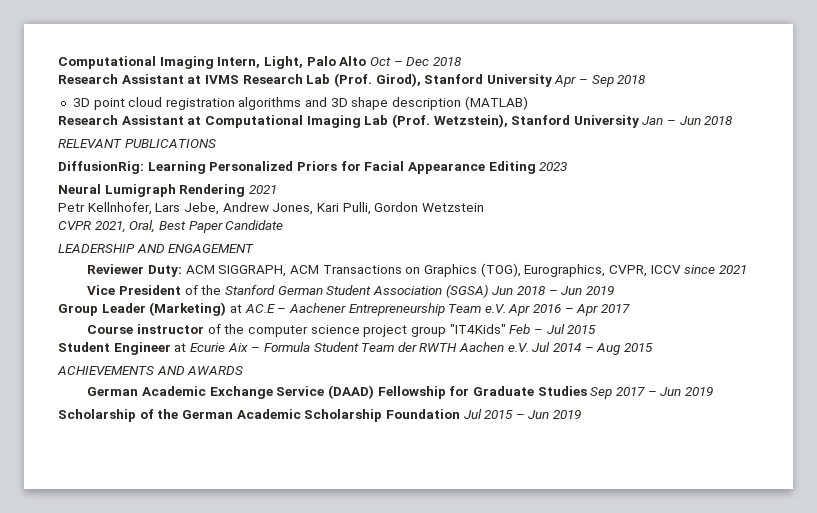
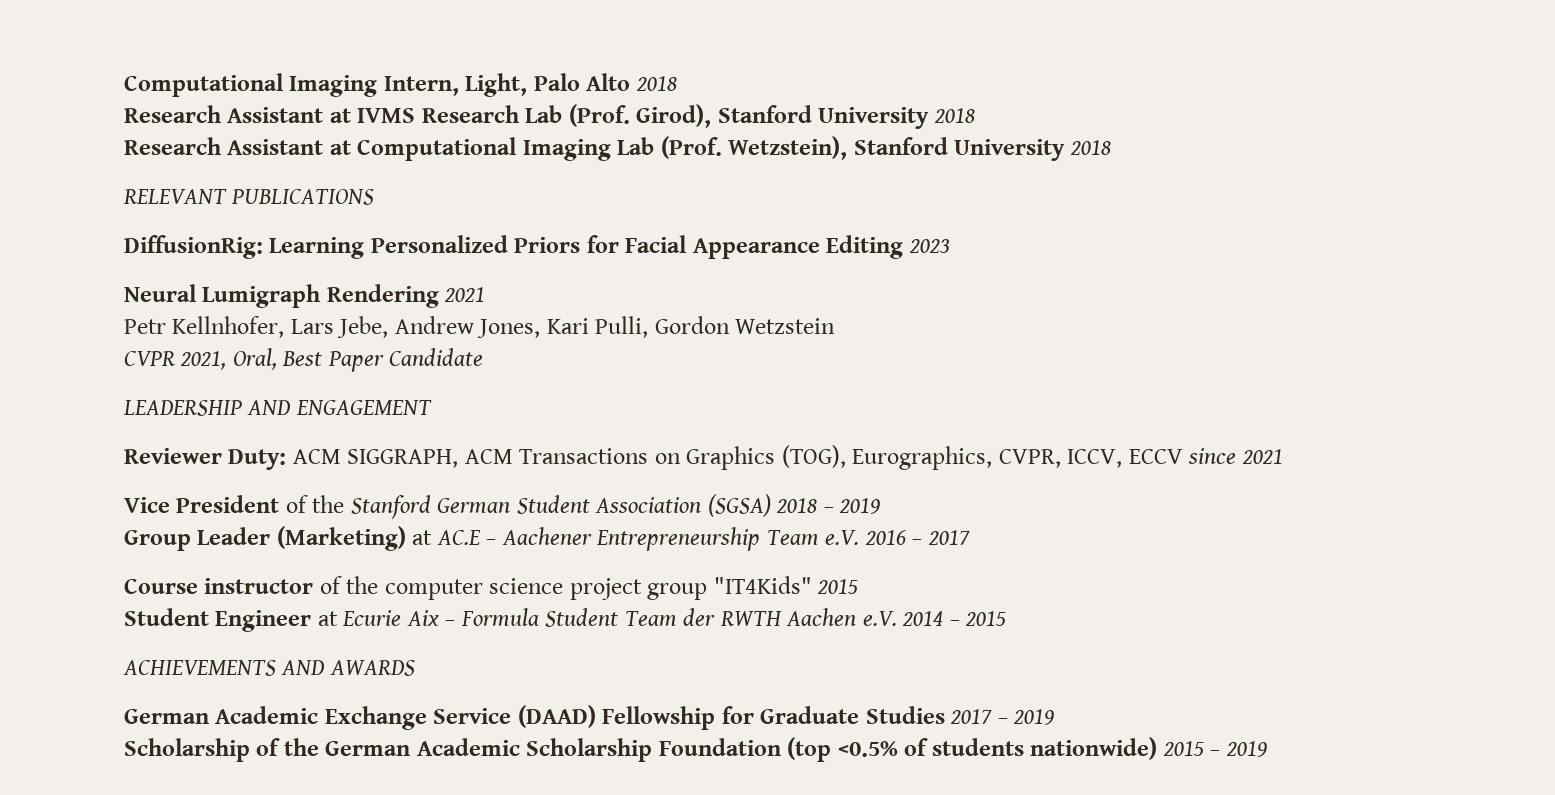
[369,57,430,66] Oct – Dec -> (631, 82) none
[554,75,647,87] [72,96,528,110] Apr – Sep 2018 // 3D point cloud registration algorithms and 3D shape description (MATLAB) -> [933,108,975,123] 2018
[642,116,701,125] Jan – Jun -> (1066, 150) none
[650,265,681,274] ICCV -> [1067,449,1183,468] ICCV, ECCV
[492,286,514,295] Jun -> (771, 505) none
[561,286,583,295] Jun -> (834, 510) none
[508,304,531,316] Apr -> (860, 537) none
[576,304,599,316] Apr -> (923, 542) none
[509,324,565,334] Feb – Jul -> (812, 585) none
[532,342,551,352] Jul -> (897, 618) none
[596,343,621,355] Aug -> (960, 623) none
[590,387,613,399] Sep -> (945, 715) none
[660,387,682,396] Jun -> (1008, 721) none
[463,409,482,419] Jul -> [787,737,1158,762] (top <0.5% of students nationwide)
[528,410,550,419] Jun -> (1221, 753) none

